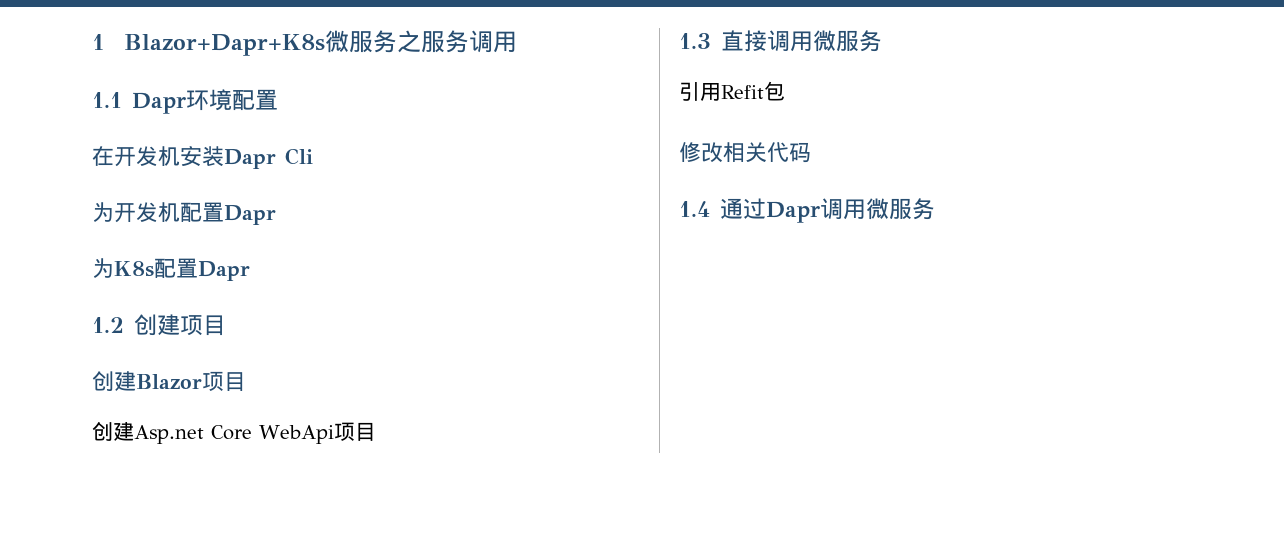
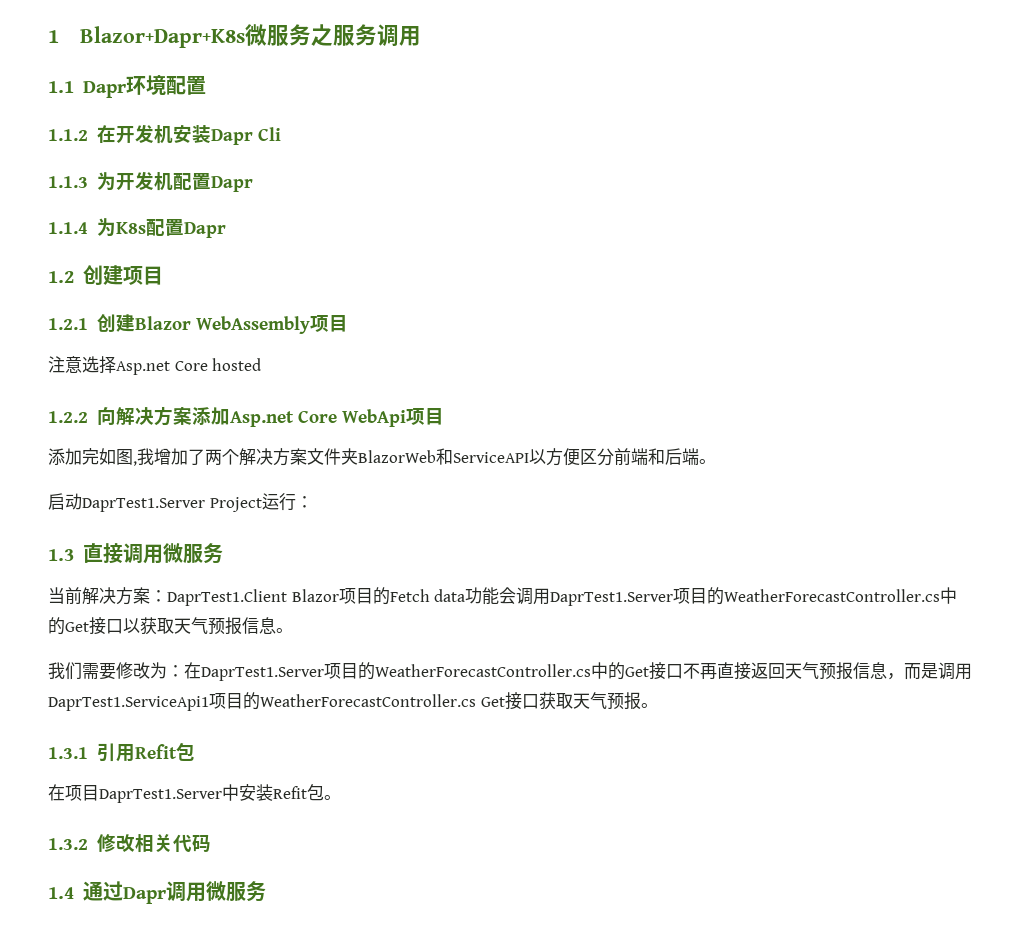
(279, 99) none -> [48,129,88,141] 1.1.2
(313, 156) none -> [48,176,88,188] 1.1.3
(276, 215) none -> [48,222,88,234] 1.1.4
(227, 325) none -> [48,318,88,330] 1.2.1
[202,371,246,391] [92,421,376,444] 项目 // 创建Asp.net Core WebApi项目 -> [195,315,348,334] [48,356,262,375] [48,406,444,427] [48,448,716,466] [48,493,313,512] WebAssembly项目 // 注意选择Asp.net Core hosted // 1.2.2向解决方案添加Asp.net Core WebApi项目 // 添加完如图,我增加了两个解决方案文件夹BlazorWeb和ServiceAPI以方便区分前端和后端。 // 启动DaprTest1.Server Project运行：
[679,81,785,101] 引用Refit包 // -> [48,587,958,606] [48,617,293,635] [48,662,972,681] [48,692,658,711] [48,742,195,762] [48,784,341,803] [48,838,88,850] 当前解决方案：DaprTest1.Client Blazor项目的Fetch data功能会调用DaprTest1.Server项目的WeatherForecastController.cs中的Get接口以获取天气预报信息。 // 我们需要修改为：在DaprTest1.Server项目的WeatherForecastController.cs中的Get接口不再直接返回天气预报信息，而是调用DaprTest1.ServiceApi1项目的WeatherForecastController.cs Get接口获取天气预报。 // 1.3.1引用Refit包 // 在项目DaprTest1.Server中安装Refit包。 // 1.3.2

